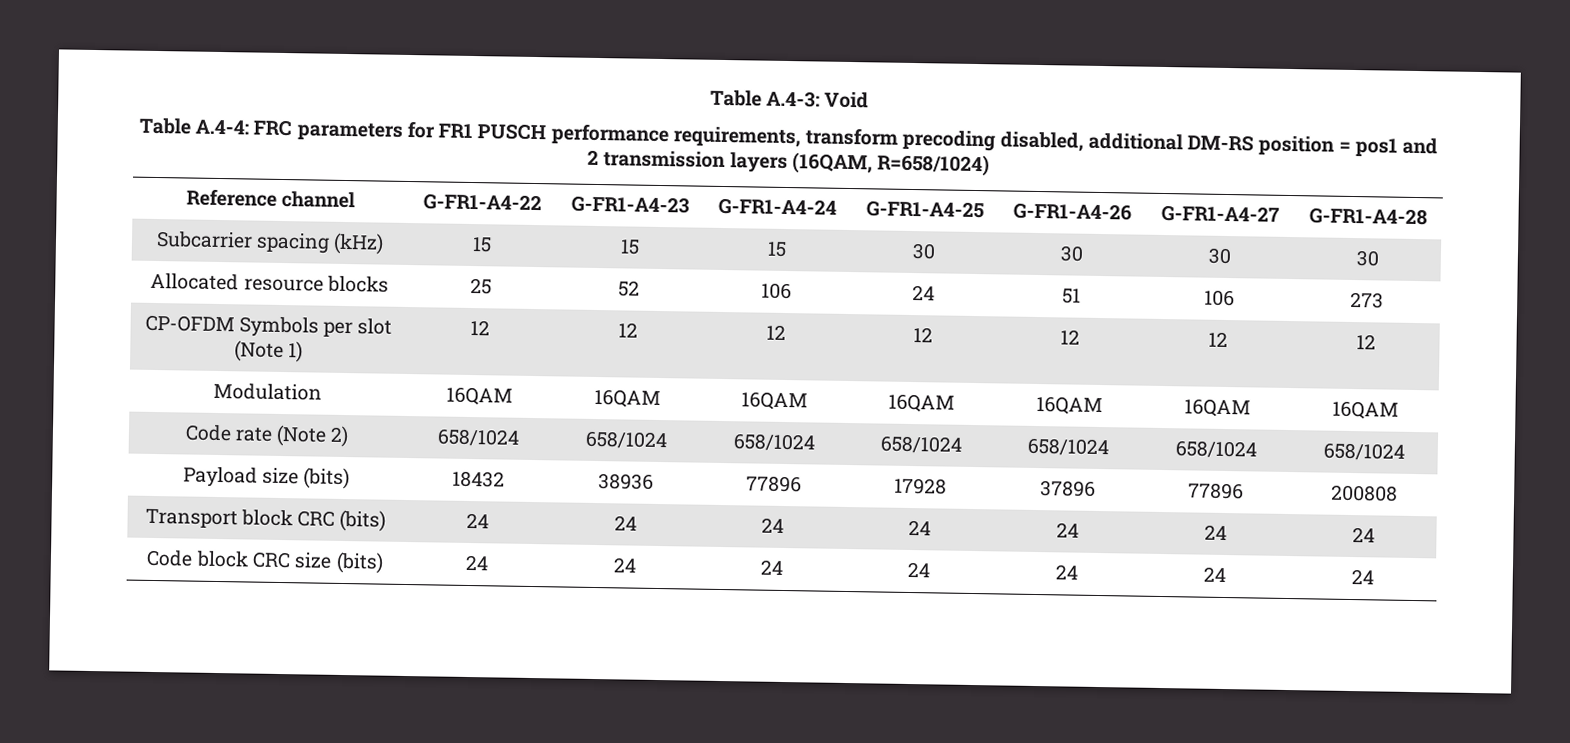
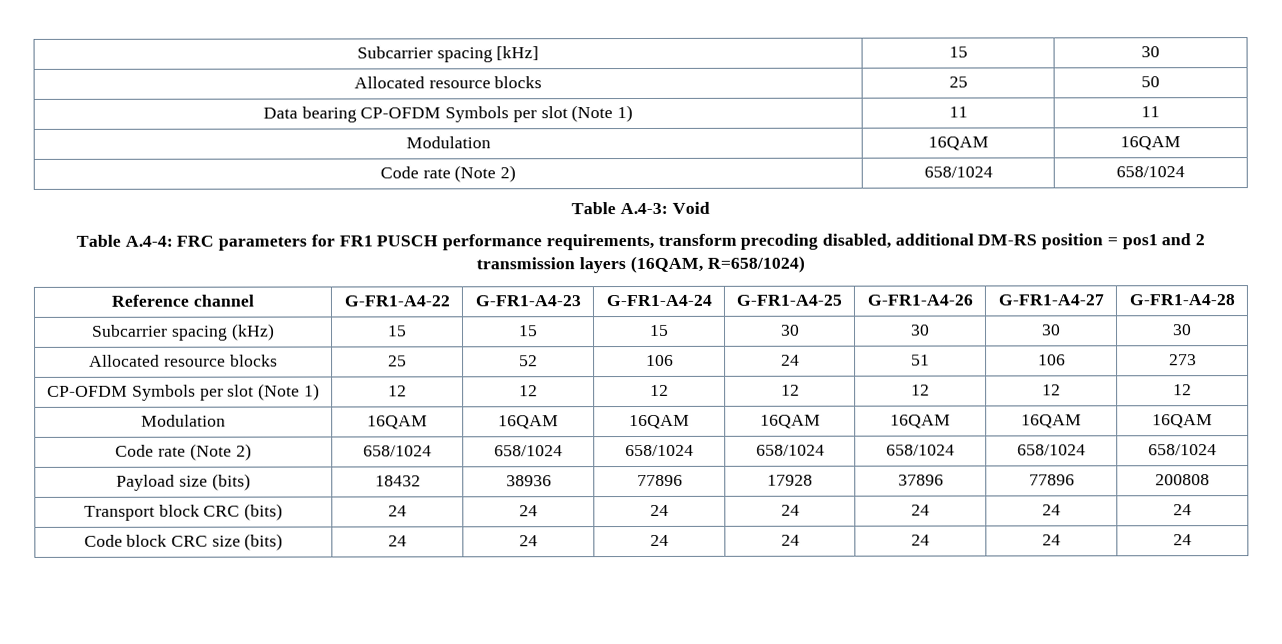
(709, 98) none -> [356,46,540,63] [948,46,968,58] [1141,46,1160,58] [353,76,543,89] [948,76,968,88] [1141,76,1160,88] [262,105,634,123] [948,106,968,118] [1141,106,1160,118] [405,136,491,149] [927,136,989,151] [1120,136,1181,151] [379,165,517,183] [923,166,993,178] [1116,166,1185,178] Subcarrier spacing [kHz] | 15 | 30 // Allocated resource blocks | 25 | 50 // Data bearing CP-OFDM Symbols per slot (Note 1) | 11 | 11 // Modulation | 16QAM | 16QAM // Code rate (Note 2) | 658/1024 | 658/1024 //

